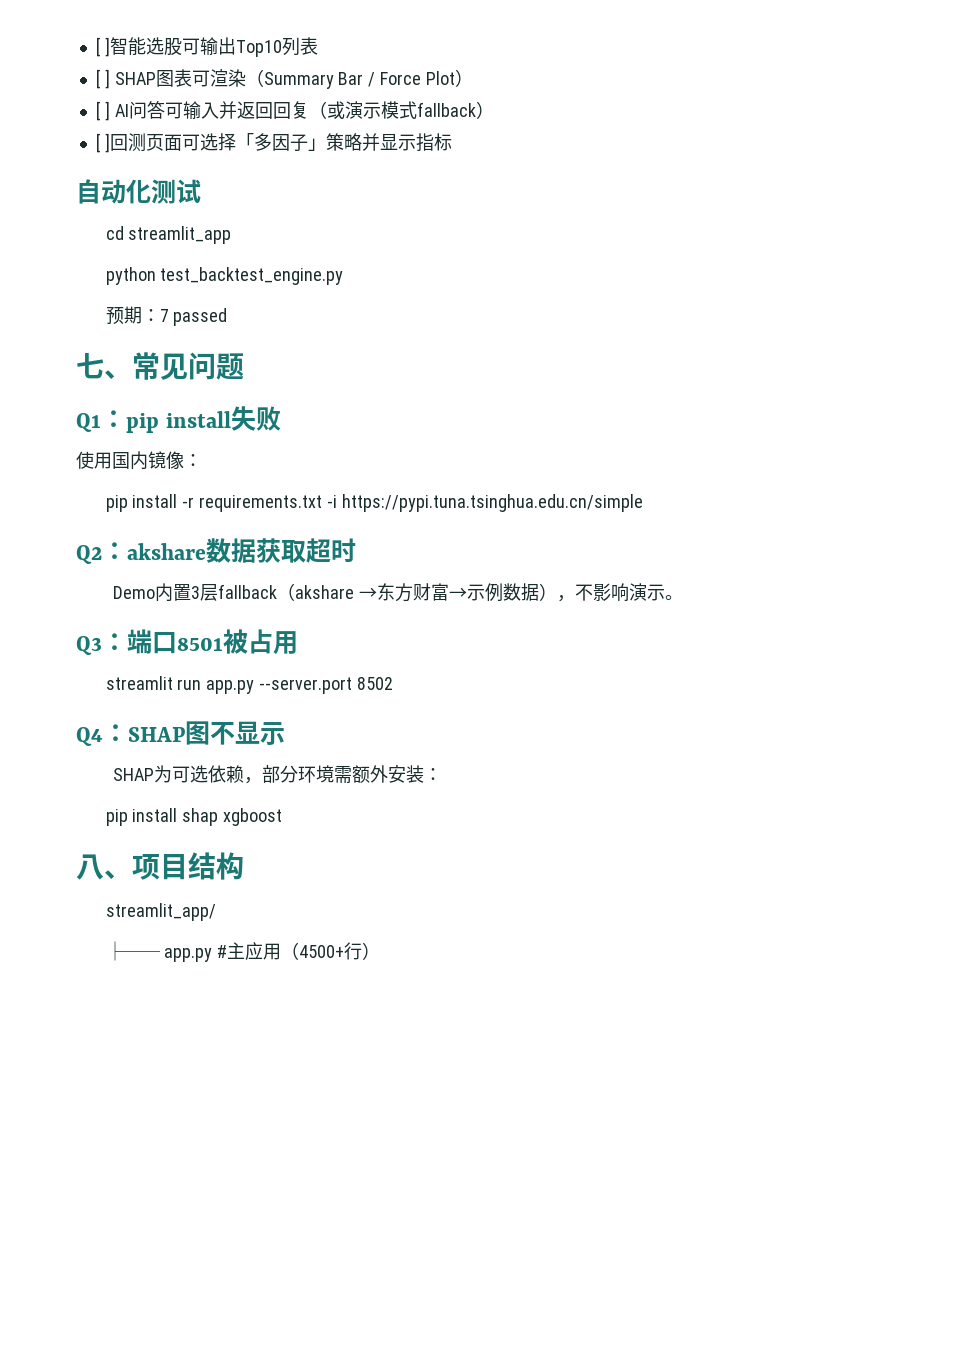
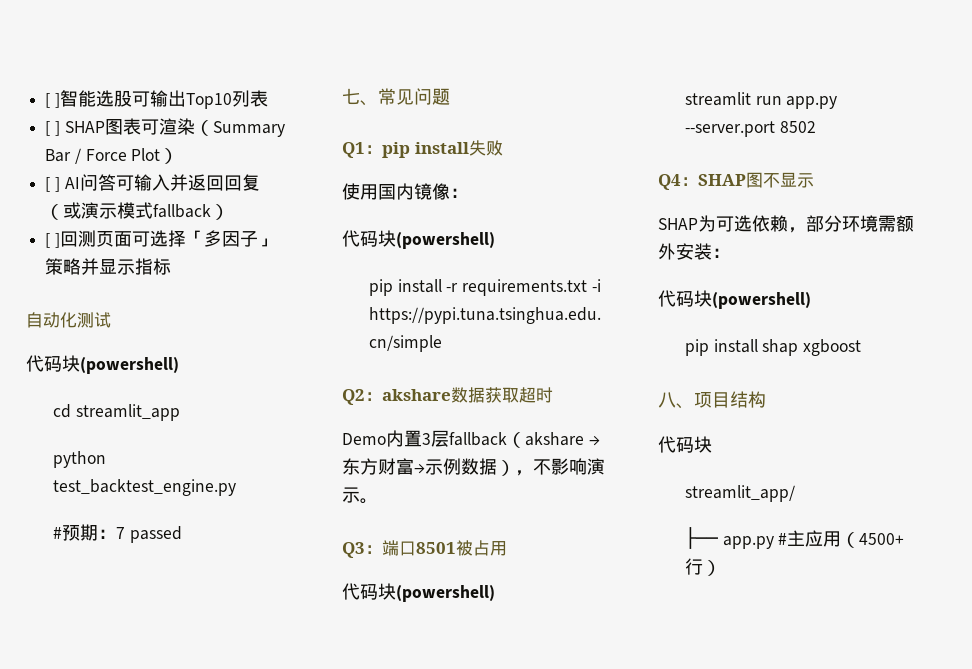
(201, 191) none -> [26,355,179,374] // 代码块(powershell)
(344, 276) none -> [53,527,63,539] #
(202, 460) none -> [342,230,495,249] // 代码块(powershell)
(298, 643) none -> [342,583,495,602] // 代码块(powershell)
(443, 774) none -> [658,290,811,309] // 代码块(powershell)
(244, 866) none -> [658,436,712,453] // 代码块

